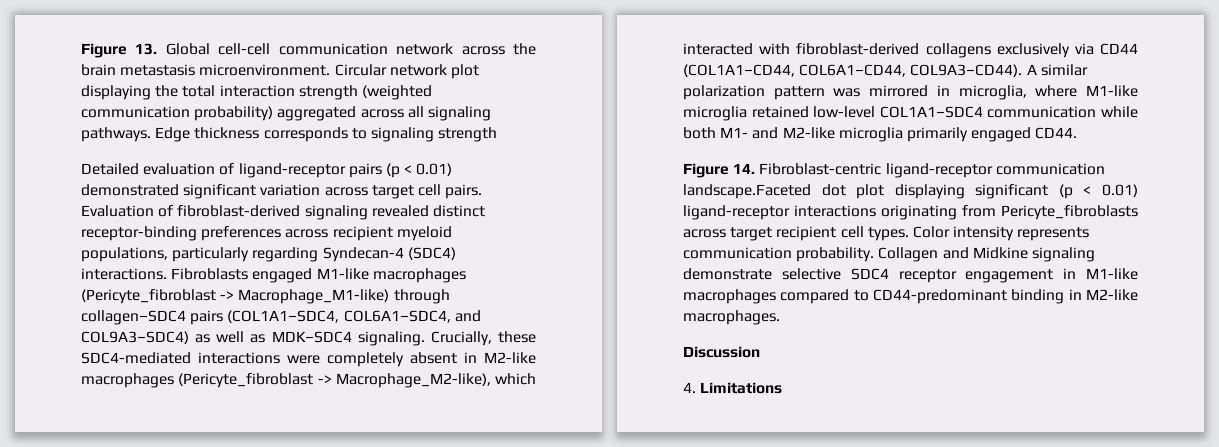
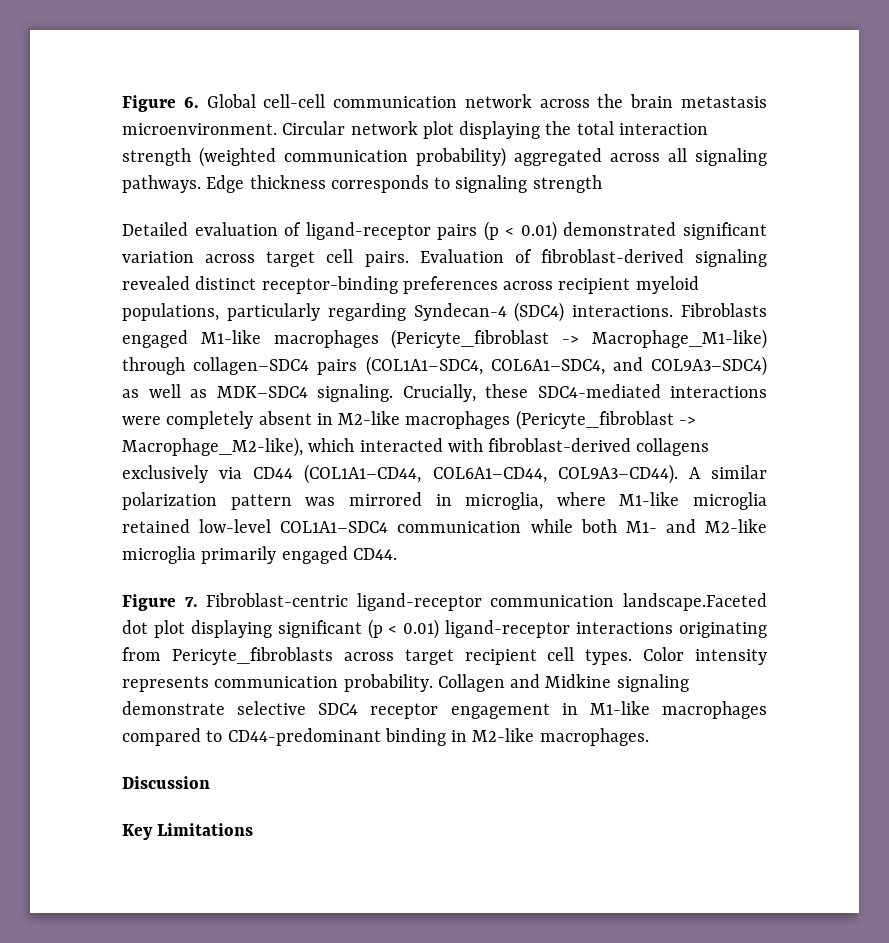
[81,43,158,58] Figure 13. -> [122,95,199,112] Figure 6.
[733,163,756,174] 14. -> [184,597,198,607] 7.
[683,382,696,393] 4. -> [122,824,153,840] Key

